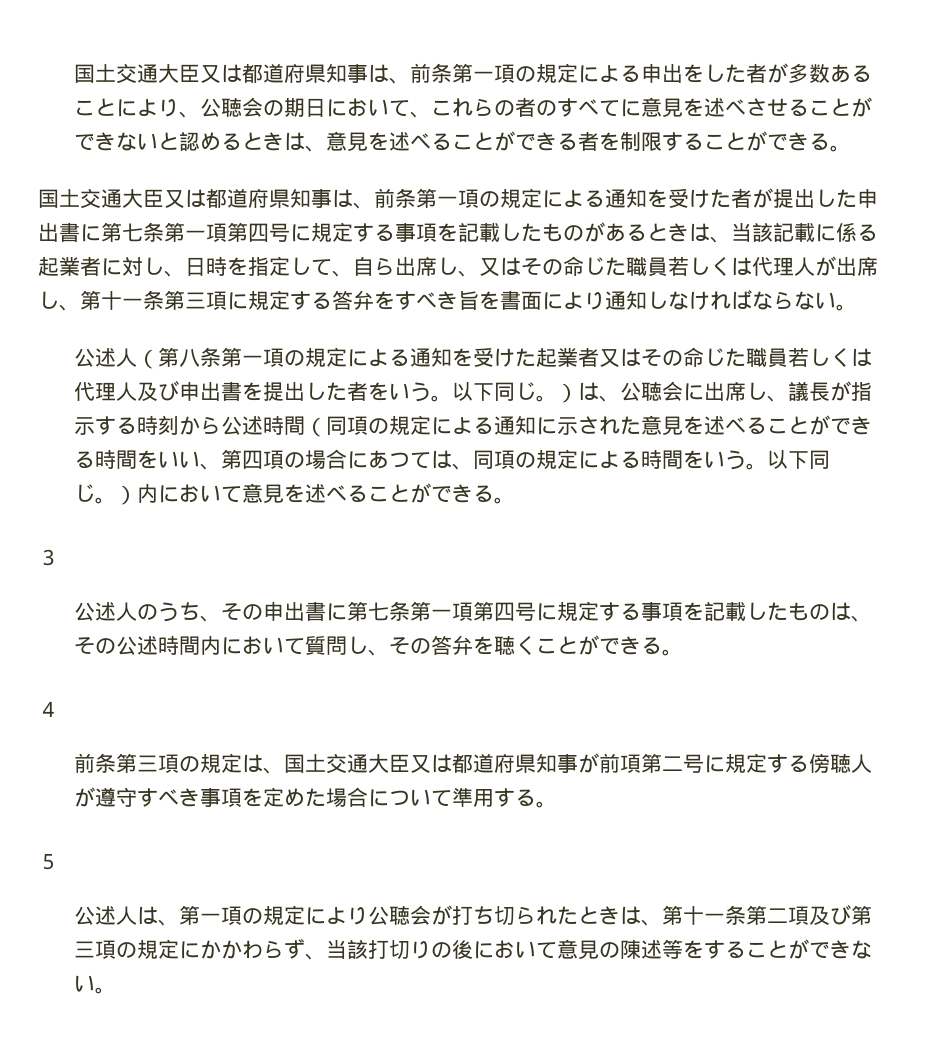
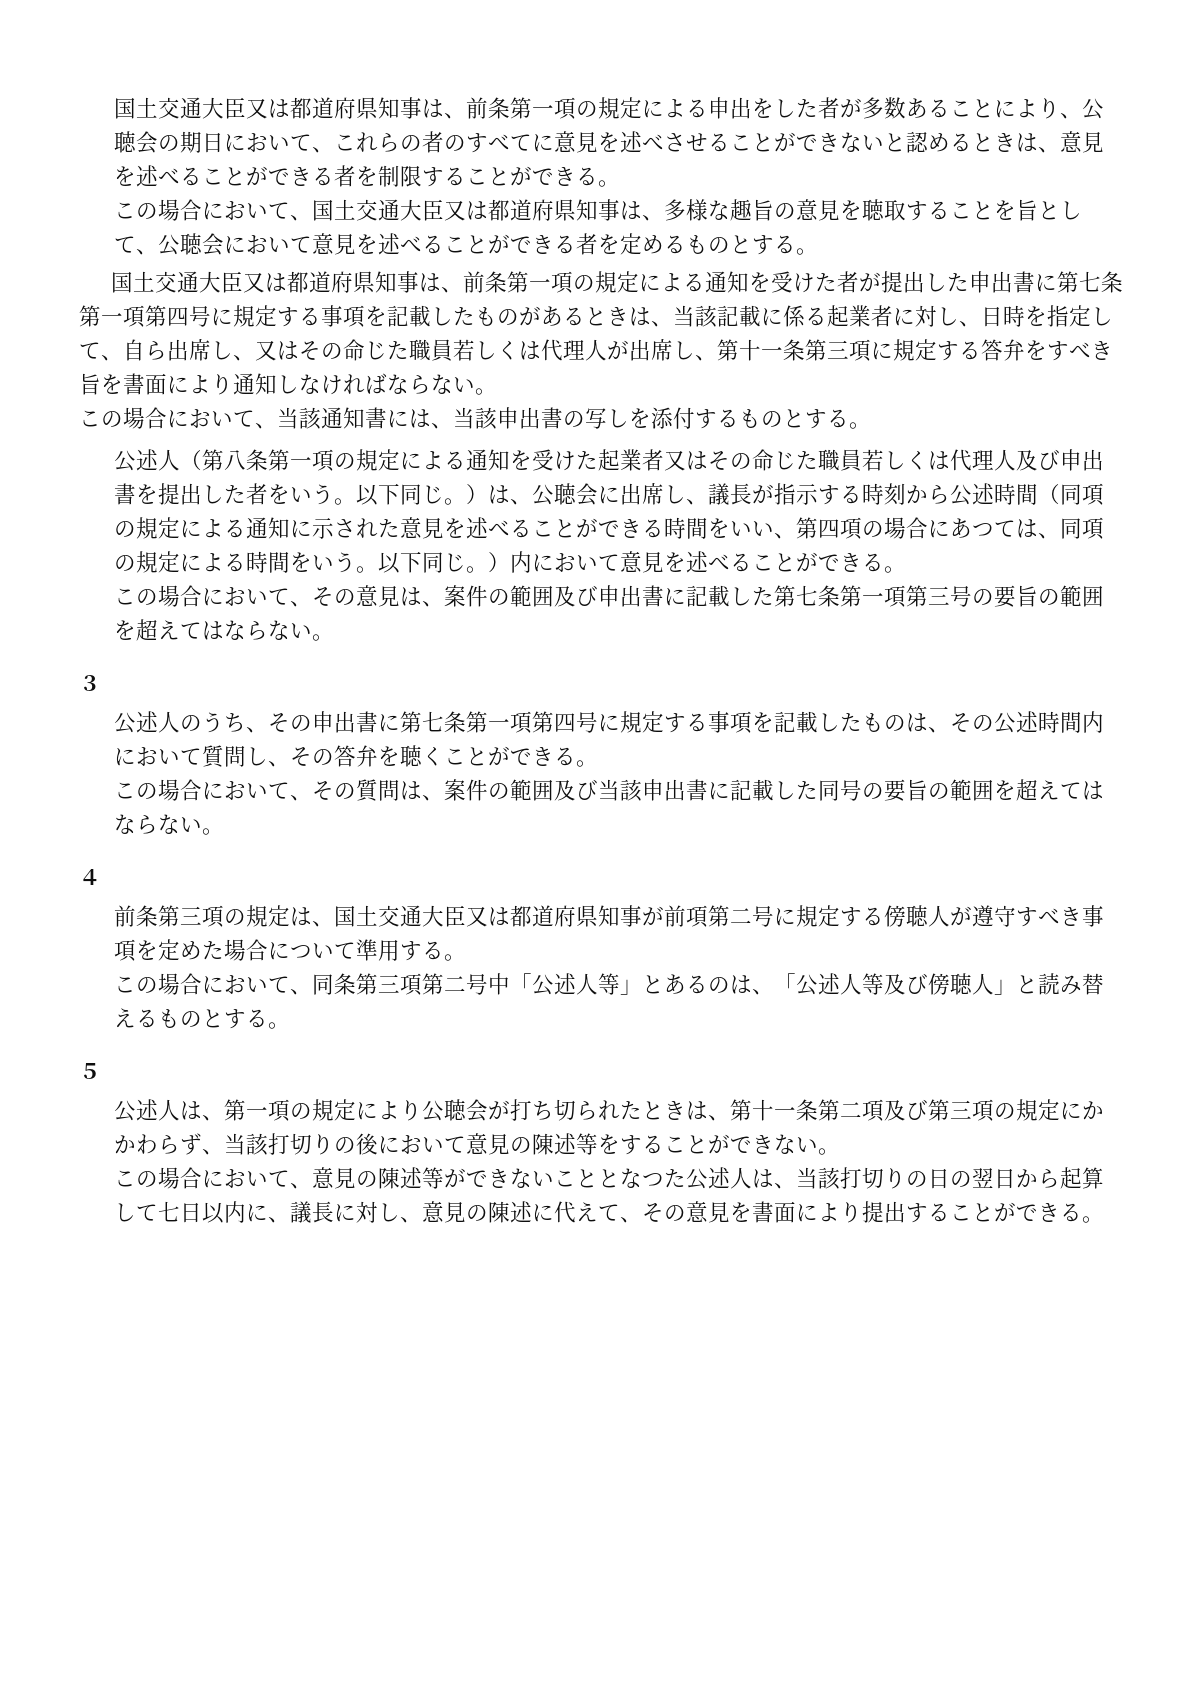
(851, 148) none -> [113,199,1082,221] [113,233,818,256] // この場合において、国土交通大臣又は都道府県知事は、多様な趣旨の意見を聴取することを旨として、公聴会において意見を述べることができる者を定めるものとする。
(857, 307) none -> [79,407,871,430] // この場合において、当該通知書には、当該申出書の写しを添付するものとする。
(515, 500) none -> [113,585,1104,608] [113,619,334,641] // この場合において、その意見は、案件の範囲及び申出書に記載した第七条第一項第三号の要旨の範囲を超えてはならない。
(683, 652) none -> [113,779,1104,802] [113,814,224,835] // この場合において、その質問は、案件の範囲及び当該申出書に記載した同号の要旨の範囲を超えてはならない。
(557, 804) none -> [113,973,1104,996] [113,1008,290,1029] // この場合において、同条第三項第二号中「公述人等」とあるのは、「公述人等及び傍聴人」と読み替えるものとする。
(116, 990) none -> [113,1167,1104,1190] [113,1201,1104,1224] // この場合において、意見の陳述等ができないこととなつた公述人は、当該打切りの日の翌日から起算して七日以内に、議長に対し、意見の陳述に代えて、その意見を書面により提出することができる。

